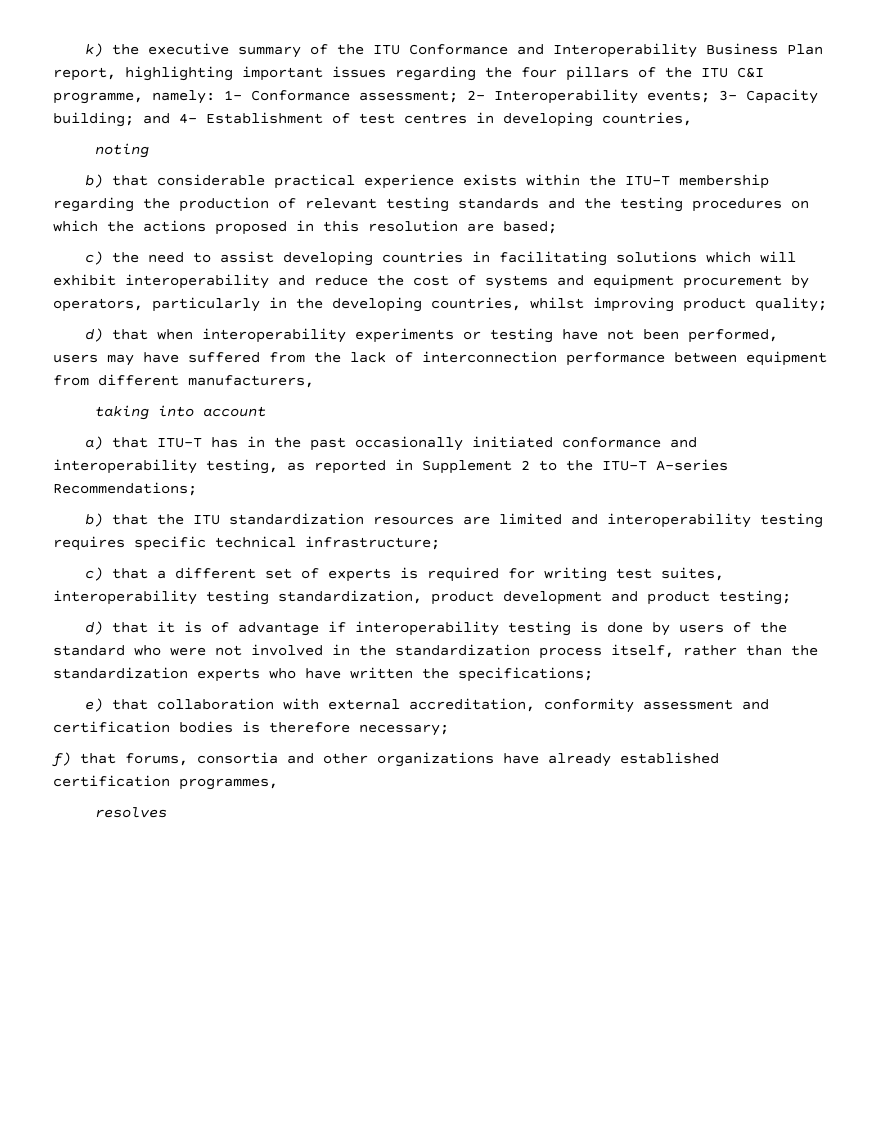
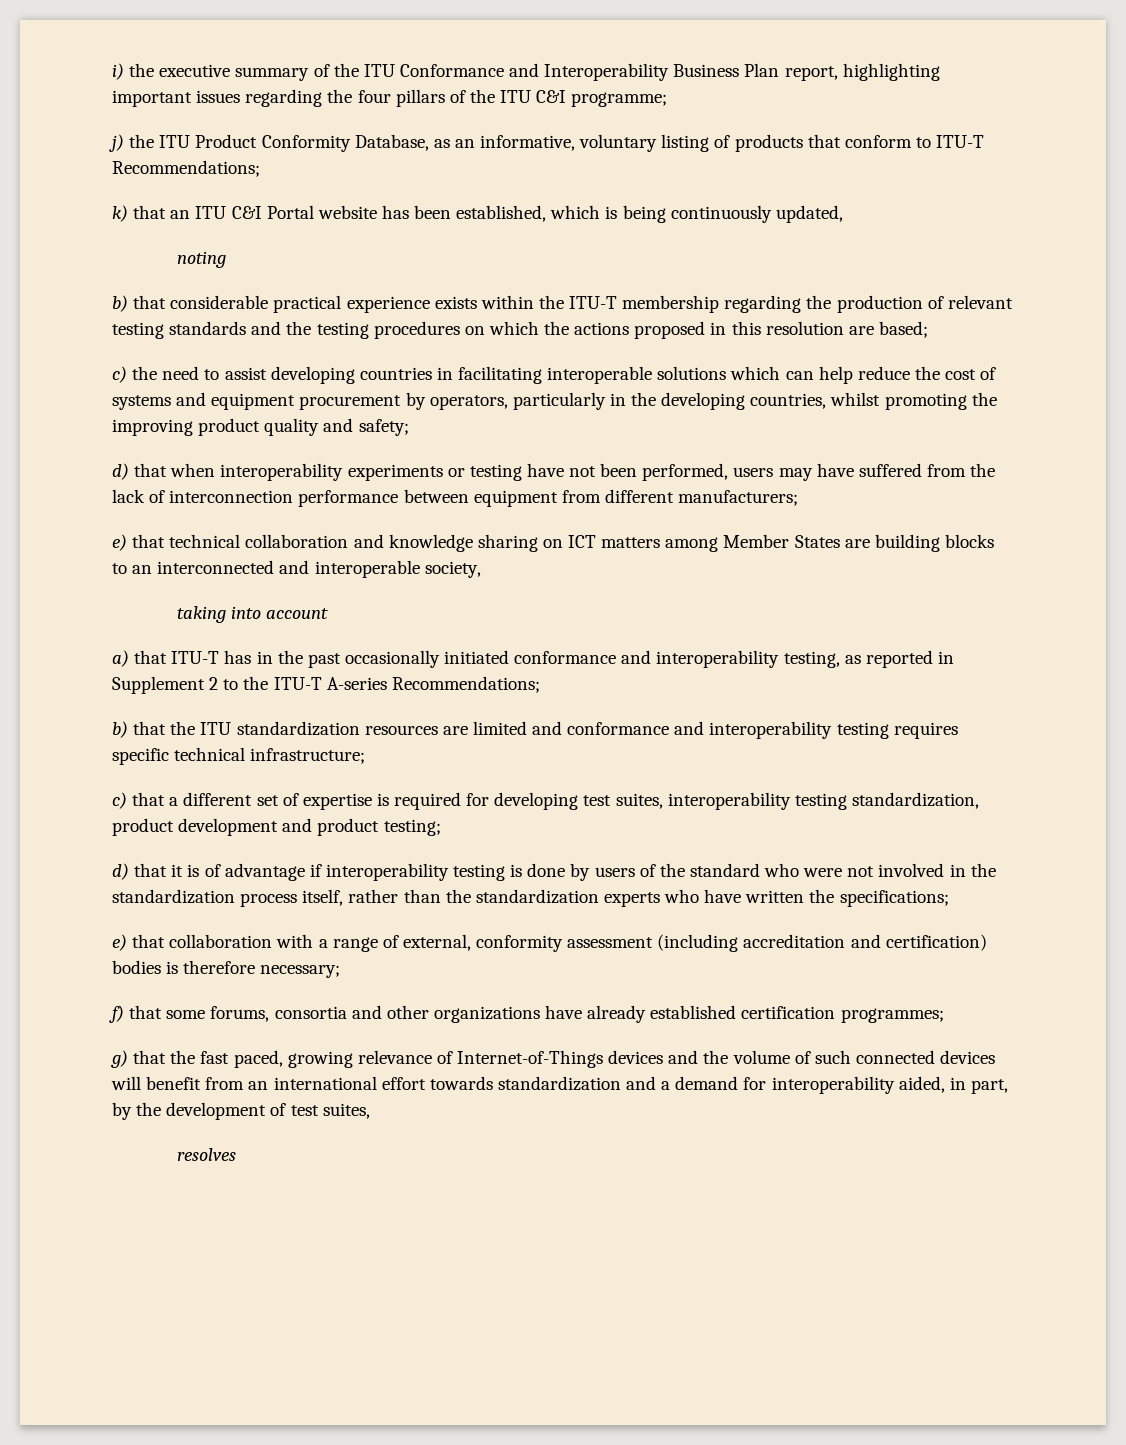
[85,43,104,57] k) -> [112,63,124,80] i)
[53,89,818,104] [53,112,692,127] programme, namely: 1- Conformance assessment; 2- Interoperability events; 3- Capacity building; and 4- Establishment of test centres in developing countries, -> [571,92,668,107] [109,134,985,152] [112,160,260,177] [112,205,843,223] programme; // j) the ITU Product Conformity Database, as an informative, voluntary listing of products that conform to ITU-T Recommendations; // k) that an ITU C&I Portal website has been established, which is being continuously updated,
(608, 258) none -> [547,366,653,384] interoperable
[760,251,797,263] [53,274,305,289] will exhibit interoperability and -> [785,366,853,384] can help
[593,297,827,312] improving product quality; -> [884,392,997,410] [112,418,409,436] promoting the improving product quality and safety;
[188,375,314,388] manufacturers, -> [678,490,799,506] [112,534,994,552] [112,560,481,578] manufacturers; // e) that technical collaboration and knowledge sharing on ICT matters among Member States are building blocks to an interconnected and interoperable society,
(599, 519) none -> [567,721,705,735] conformance and
[328,568,392,582] experts -> [302,793,372,810] expertise
[544,567,608,582] writing -> [494,792,579,810] developing
[328,698,770,713] [53,721,170,733] external accreditation, conformity assessment and certification -> [318,934,987,952] a range of external, conformity assessment (including accreditation and certification)
(116, 758) none -> [166,1010,206,1019] some
[179,778,278,790] programmes, -> [840,1008,944,1023] [111,1050,996,1068] [111,1076,1008,1094] [112,1102,370,1120] programmes; // g) that the fast paced, growing relevance of Internet-of-Things devices and the volume of such connected devices will benefit from an international effort towards standardization and a demand for interoperability aided, in part, by the development of test suites,

